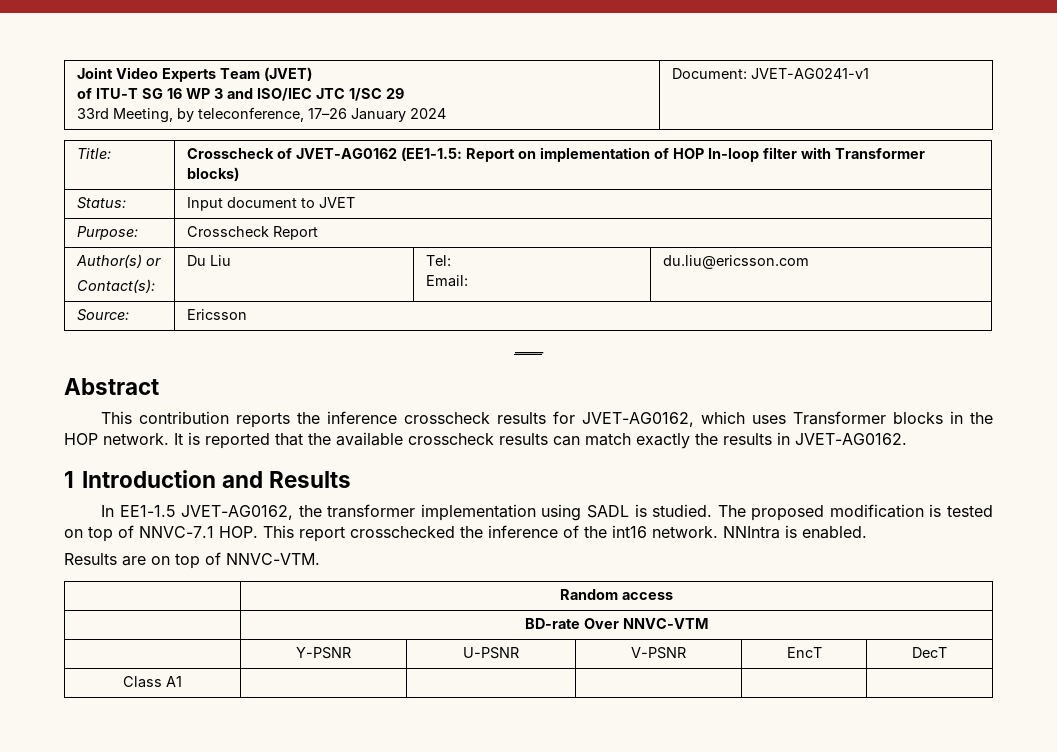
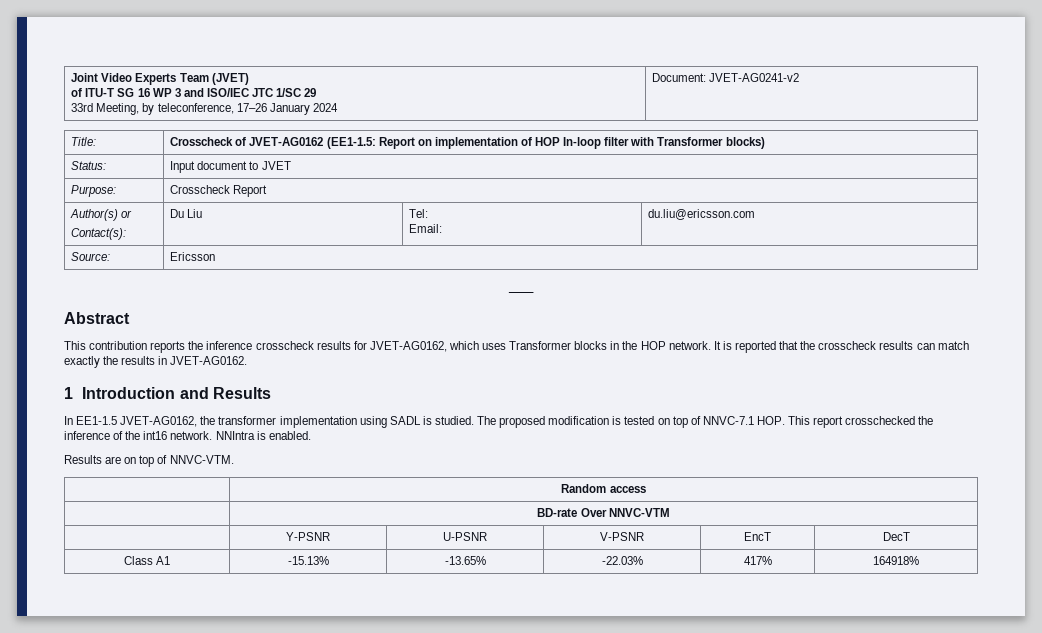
[750,68,869,79] JVET-AG0241-v1 -> [709,73,800,82] JVET-AG0241-v2
[336,432,403,446] available -> (816, 345) none
(182, 681) | | | | -> [287,556,329,565] [444,556,486,565] [601,556,643,565] [743,556,772,565] [873,556,919,565] -15.13% | -13.65% | -22.03% | 417% | 164918%

